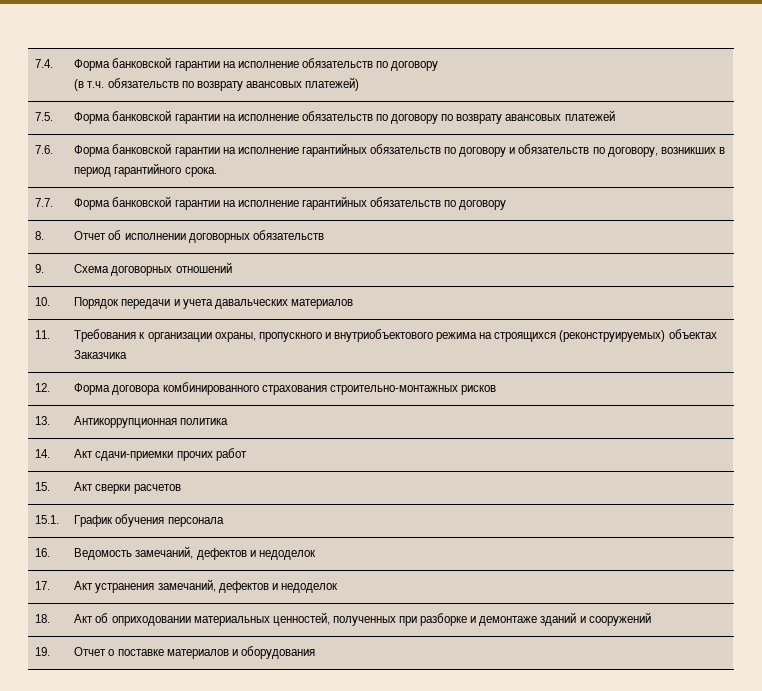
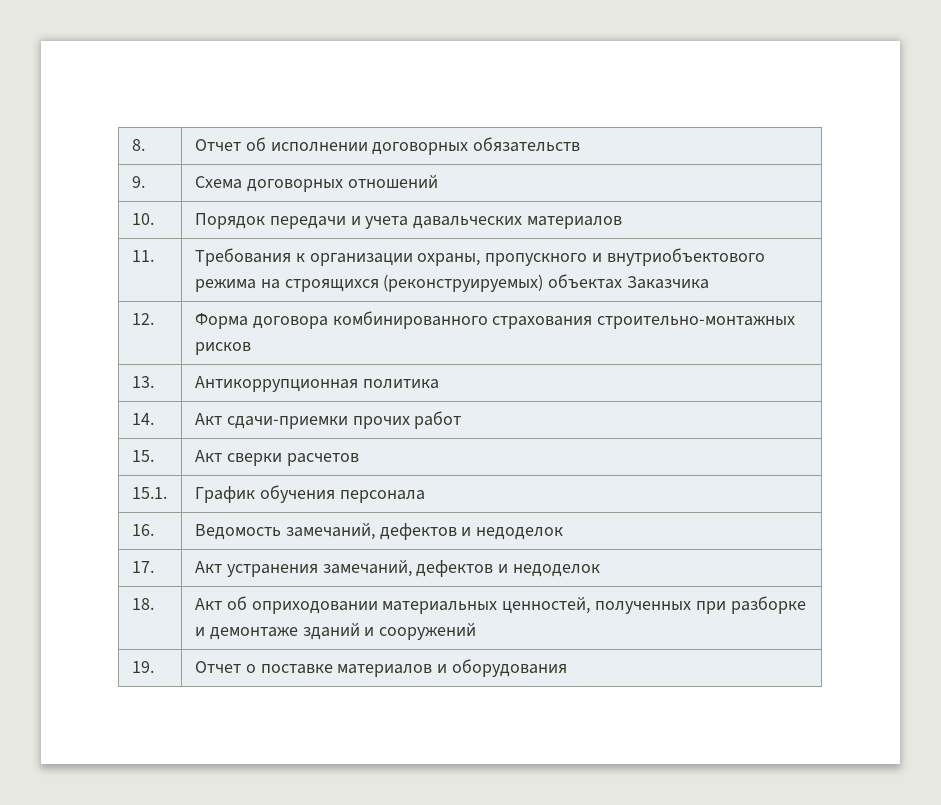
[35,59,54,68] [74,57,439,71] [74,77,359,91] [35,112,54,121] [74,110,615,124] [35,145,54,154] [74,143,725,157] [74,163,217,177] [35,198,54,207] [74,196,507,210] 7.4. | Форма банковской гарантии на исполнение обязательств по договору // (в т.ч. обязательств по возврату авансовых платежей) // 7.5. | Форма банковской гарантии на исполнение обязательств по договору по возврату авансовых платежей // 7.6. | Форма банковской гарантии на исполнение гарантийных обязательств по договору и обязательств по договору, возникших в период гарантийного срока. // 7.7. | Форма банковской гарантии на исполнение гарантийных обязательств по договору // -> (131, 145) none

